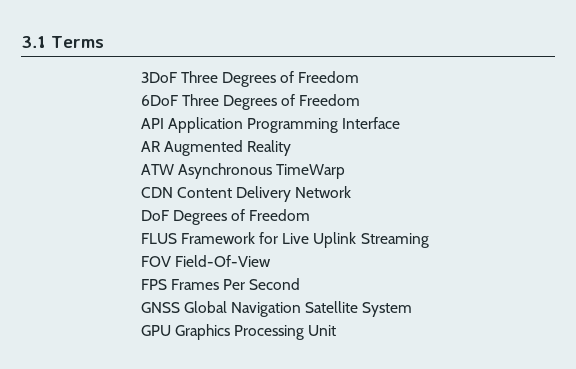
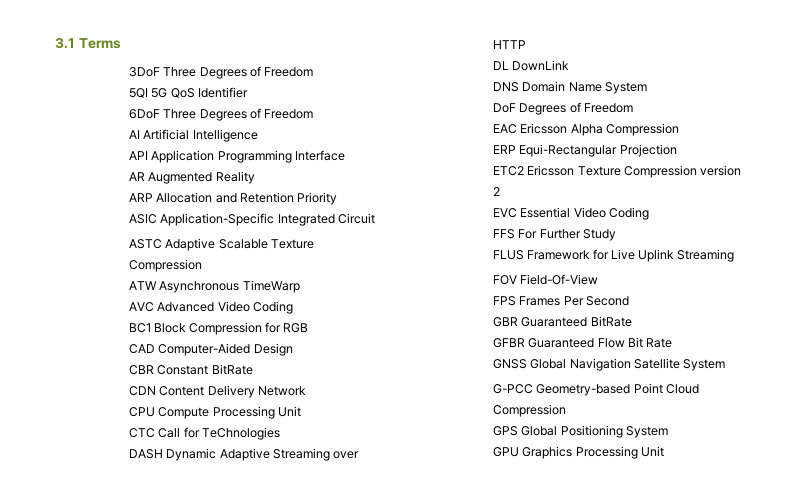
(360, 77) none -> [128,87,248,98] // 5QI 5G QoS Identifier
(361, 100) none -> [128,129,258,142] // AI Artificial Intelligence
[140,163,346,179] [140,186,352,202] [140,209,311,225] ATW Asynchronous TimeWarp // CDN Content Delivery Network // DoF Degrees of Freedom -> [128,192,338,205] [128,213,375,226] [128,238,314,251] [128,259,202,272] [128,280,300,293] [128,301,293,314] [128,322,309,335] [128,343,293,356] [128,364,253,375] [128,385,306,398] [128,406,301,419] [128,427,280,440] [128,448,360,461] [492,40,526,49] [492,60,570,71] [492,81,647,94] [492,102,633,115] [492,123,679,136] [492,144,677,157] [492,165,742,178] [492,187,500,196] [492,207,649,220] [492,229,616,241] ARP Allocation and Retention Priority // ASIC Application-Specific Integrated Circuit // ASTC Adaptive Scalable Texture Compression // ATW Asynchronous TimeWarp // AVC Advanced Video Coding // BC1 Block Compression for RGB // CAD Computer-Aided Design // CBR Constant BitRate // CDN Content Delivery Network // CPU Compute Processing Unit // CTC Call for TeChnologies // DASH Dynamic Adaptive Streaming over HTTP // DL DownLink // DNS Domain Name System // DoF Degrees of Freedom // EAC Ericsson Alpha Compression // ERP Equi-Rectangular Projection // ETC2 Ericsson Texture Compression version 2 // EVC Essential Video Coding // FFS For Further Study
(301, 284) none -> [492,316,632,327] [492,337,673,348] // GBR Guaranteed BitRate // GFBR Guaranteed Flow Bit Rate
(413, 309) none -> [492,383,699,396] [492,404,566,417] [492,425,668,438] // G-PCC Geometry-based Point Cloud Compression // GPS Global Positioning System

